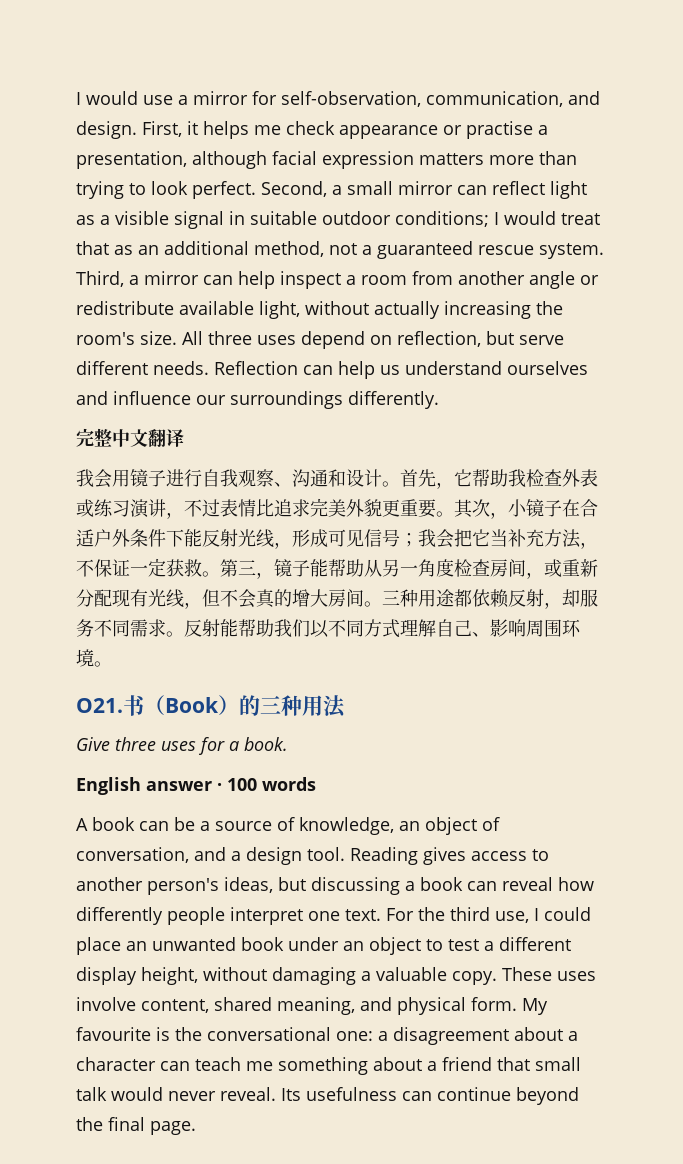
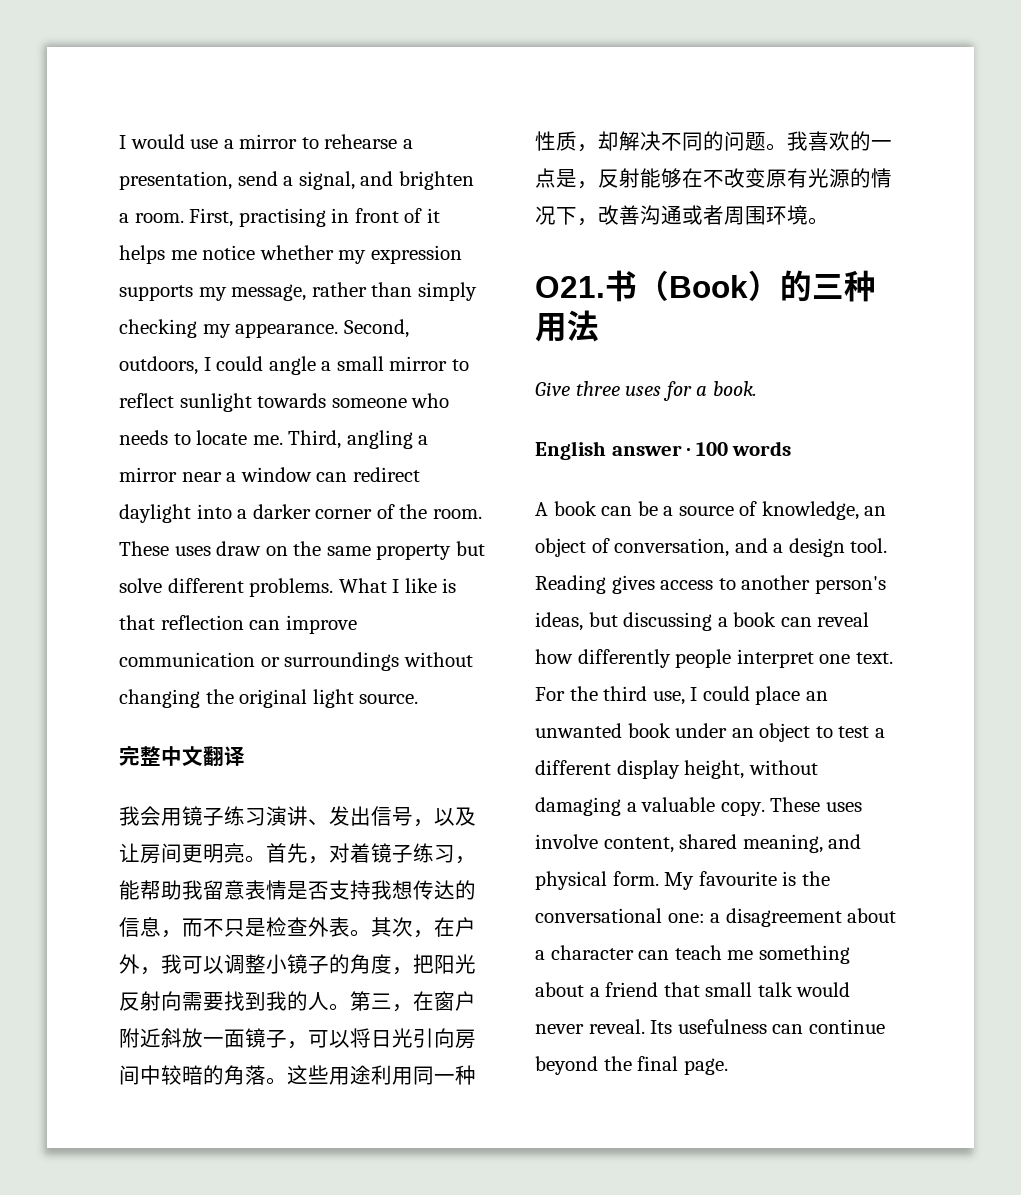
[252,91,600,107] [76,121,548,139] [76,151,577,169] [76,181,587,199] [76,211,600,229] [76,241,604,259] [76,271,599,289] [76,301,563,319] [76,331,564,349] [76,361,588,379] [76,391,439,409] for self-observation, communication, and design. First, it helps me check appearance or practise a presentation, although facial expression matters more than trying to look perfect. Second, a small mirror can reflect light as a visible signal in suitable outdoor conditions; I would treat that as an additional method, not a guaranteed rescue system. Third, a mirror can help inspect a room from another angle or redistribute available light, without actually increasing the room's size. All three uses depend on reflection, but serve different needs. Reflection can help us understand ourselves and influence our surroundings differently. -> [301,134,413,149] [119,171,474,190] [119,208,440,227] [119,245,462,264] [119,282,477,301] [119,319,409,338] [119,356,469,375] [119,393,450,412] [119,430,429,449] [119,467,420,482] [119,504,482,523] [119,541,485,560] [119,578,457,597] [119,615,357,634] [119,652,473,671] [119,689,419,708] to rehearse a presentation, send a signal, and brighten a room. First, practising in front of it helps me notice whether my expression supports my message, rather than simply checking my appearance. Second, outdoors, I could angle a small mirror to reflect sunlight towards someone who needs to locate me. Third, angling a mirror near a window can redirect daylight into a darker corner of the room. These uses draw on the same property but solve different problems. What I like is that reflection can improve communication or surroundings without changing the original light source.
[166,469,598,489] [76,498,598,519] [76,529,598,549] [76,558,598,579] [76,589,598,609] [76,619,526,638] 进行自我观察、沟通和设计。首先，它帮助我检查外表或练习演讲，不过表情比追求完美外貌更重要。其次，小镜子在合适户外条件下能反射光线，形成可见信号；我会把它当补充方法，不保证一定获救。第三，镜子能帮助从另一角度检查房间，或重新分配现有光线，但不会真的增大房间。三种用途都依赖反射，却服务不同需求。反射能帮助我们以不同方式理解自己、影响 -> [224,806,476,827] [119,843,476,864] [119,880,476,900] [119,917,476,938] [119,954,476,975] [119,991,476,1012] [119,1028,476,1049] [119,1065,476,1085] [535,131,892,152] [535,168,892,189] [535,205,724,226] 练习演讲、发出信号，以及让房间更明亮。首先，对着镜子练习，能帮助我留意表情是否支持我想传达的信息，而不只是检查外表。其次，在户外，我可以调整小镜子的角度，把阳光反射向需要找到我的人。第三，在窗户附近斜放一面镜子，可以将日光引向房间中较暗的角落。这些用途利用同一种性质，却解决不同的问题。我喜欢的一点是，反射能够在不改变原有光源的情况下，改善沟通或者

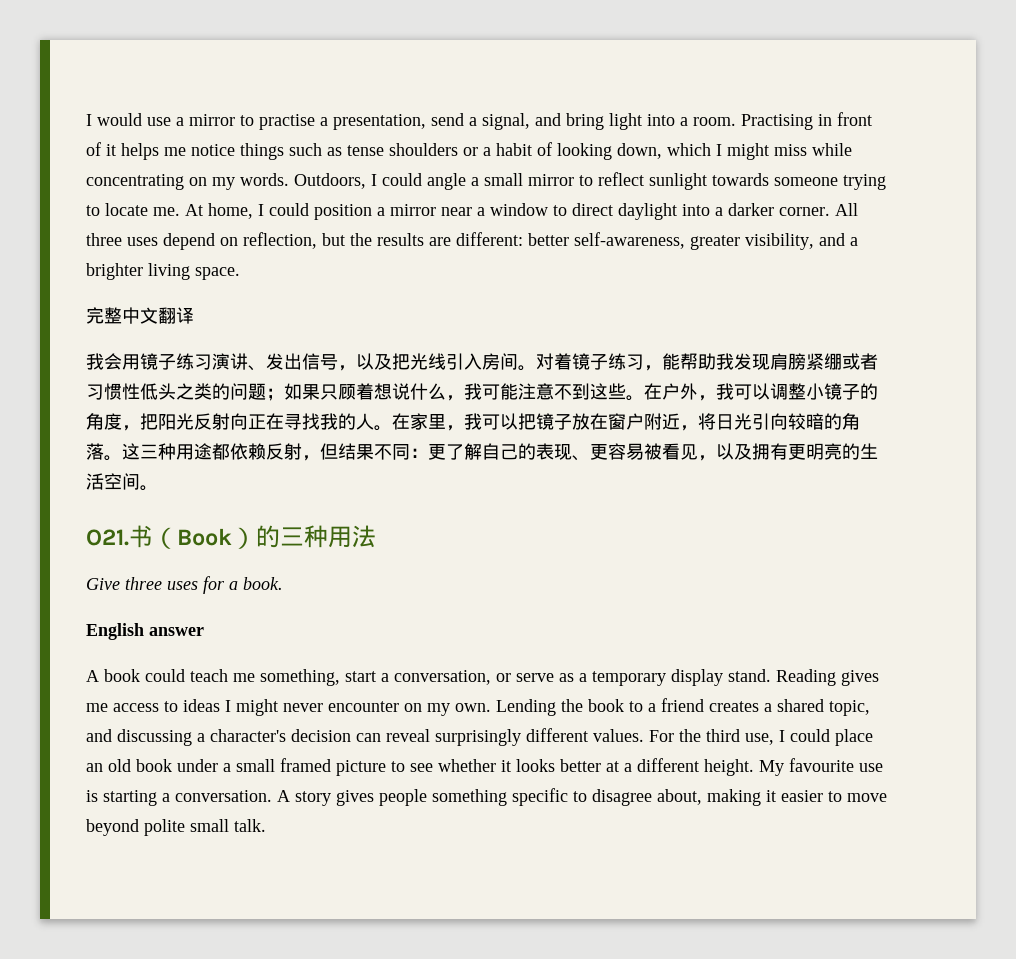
[324,134,398,149] rehearse -> [259,114,315,130] practise
[398,171,474,190] [119,208,326,227] brighten a room. First, practising -> [566,113,813,130] bring light into a room. Practising
[259,245,462,264] [119,282,477,301] [119,319,409,338] [119,356,198,375] whether my expression supports my message, rather than simply checking my appearance. Second, outdoors, -> [240,142,852,160] [86,173,366,190] things such as tense shoulders or a habit of looking down, which I might miss while concentrating on my words. Outdoors,
[411,393,450,408] [119,430,168,445] who needs -> [843,174,886,190] trying
[288,430,413,449] Third, angling -> [185,203,372,220] At home, I could position
[316,467,420,482] can redirect -> [553,203,613,216] to direct
[315,504,482,519] [119,541,485,560] [119,578,457,597] [119,615,357,634] [119,652,473,671] [119,689,419,708] corner of the room. These uses draw on the same property but solve different problems. What I like is that reflection can improve communication or surroundings without changing the original light source. -> [779,203,858,216] [86,232,858,250] [86,263,240,280] corner. All three uses depend on reflection, but the results are different: better self-awareness, greater visibility, and a brighter living space.
[119,843,329,864] 让房间更明亮。首先， -> [392,353,536,371] 把光线引入房间。
[203,880,476,900] [119,917,434,938] 留意表情是否支持我想传达的信息，而不只是检查外表。其次， -> [734,353,878,370] [86,383,644,401] 发现肩膀紧绷或者习惯性低头之类的问题；如果只顾着想说什么，我可能注意不到这些。
[182,991,476,1012] [119,1028,350,1049] 需要找到我的人。第三，在窗户附近斜放一面镜子，可以 -> [248,413,698,431] 正在寻找我的人。在家里，我可以把镜子放在窗户附近，
[455,1029,476,1049] [119,1065,161,1085] 房间中 -> (788, 421) none
[308,1065,476,1085] [535,131,892,152] [535,168,892,189] [535,205,808,226] 些用途利用同一种性质，却解决不同的问题。我喜欢的一点是，反射能够在不改变原有光源的情况下，改善沟通或者周围环境 -> [140,443,878,461] [86,473,140,490] 三种用途都依赖反射，但结果不同：更了解自己的表现、更容易被看见，以及拥有更明亮的生活空间
[687,441,792,456] · 100 words -> (204, 631) none
[601,501,887,520] [535,538,888,557] can be a source of knowledge, an object of conversation, and a design tool. -> [145,669,771,686] could teach me something, start a conversation, or serve as a temporary display stand.
(655, 584) none -> [86,703,108,712] me
[741,575,886,594] [535,612,870,631] [535,649,893,668] another person's ideas, but discussing a book can reveal how differently people interpret one text. -> [183,698,870,716] [86,728,644,746] ideas I might never encounter on my own. Lending the book to a friend creates a shared topic, and discussing a character's decision can reveal surprisingly different values.
[535,723,622,738] unwanted -> [108,759,131,772] old
[731,723,885,742] [535,760,818,779] [535,797,862,816] [535,834,862,853] [535,871,830,890] [535,908,897,927] [535,945,850,964] [535,982,851,997] [535,1019,885,1034] [535,1056,728,1075] an object to test a different display height, without damaging a valuable copy. These uses involve content, shared meaning, and physical form. My favourite is the conversational one: a disagreement about a character can teach me something about a friend that small talk would never reveal. Its usefulness can continue beyond the final page. -> [223,758,883,776] [86,788,887,806] [86,819,266,836] a small framed picture to see whether it looks better at a different height. My favourite use is starting a conversation. A story gives people something specific to disagree about, making it easier to move beyond polite small talk.

